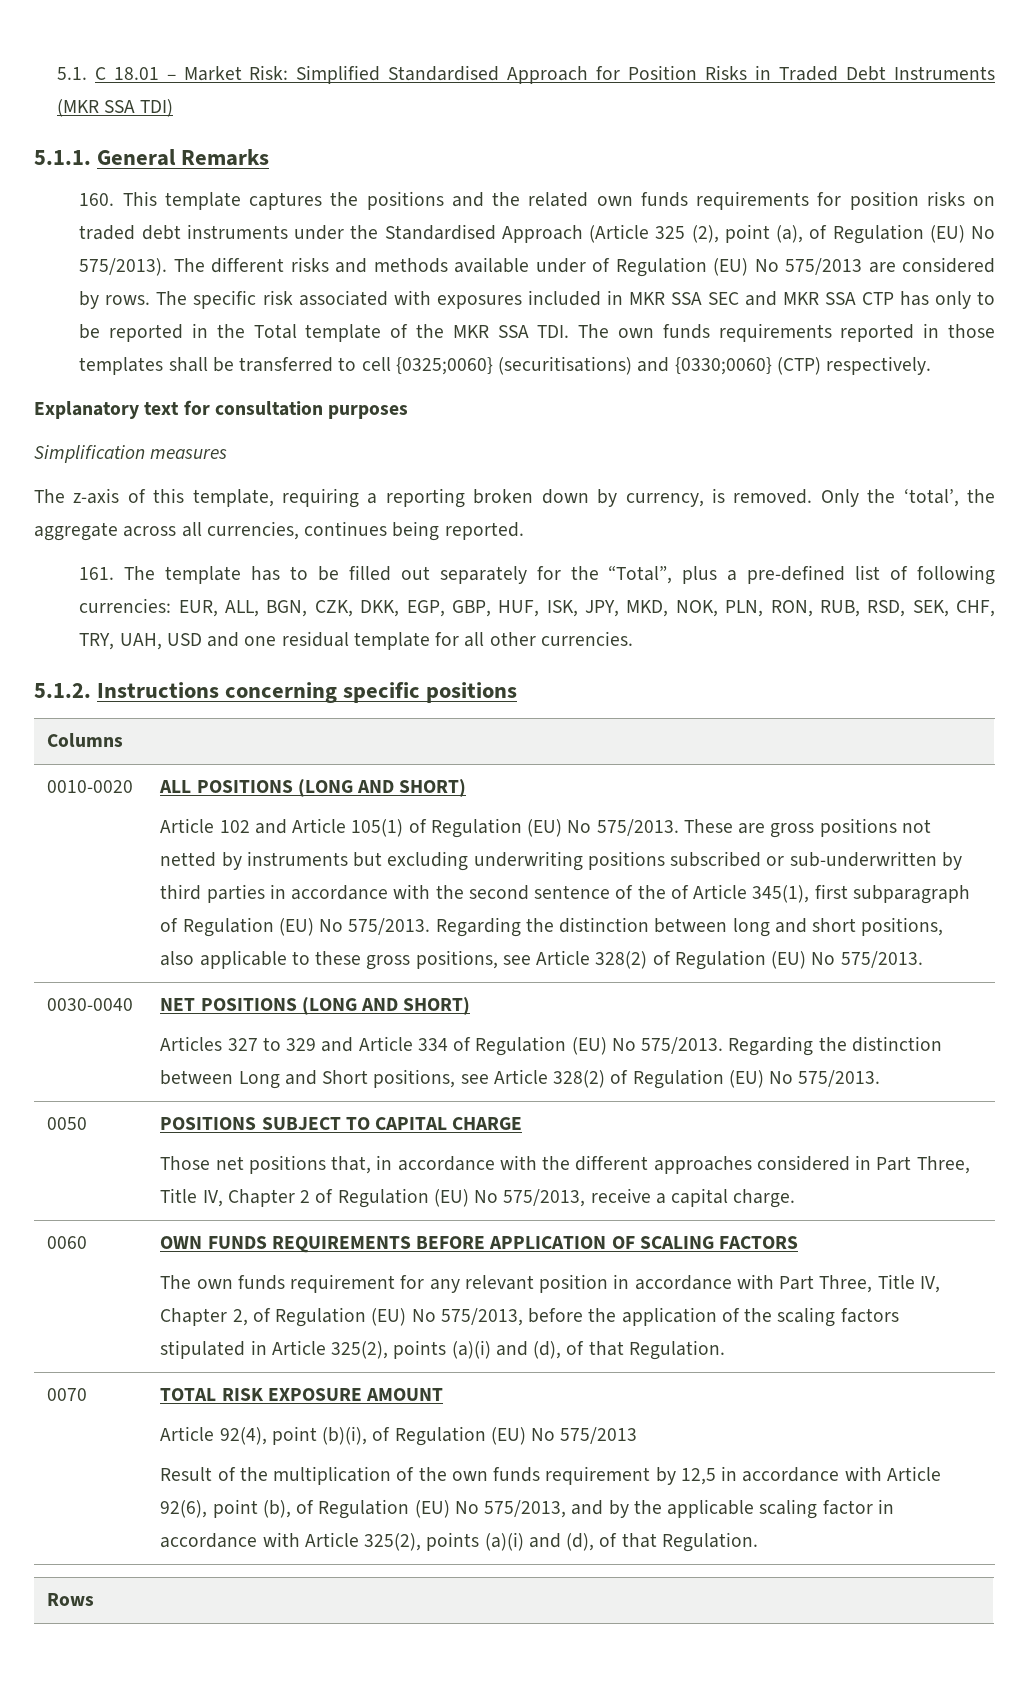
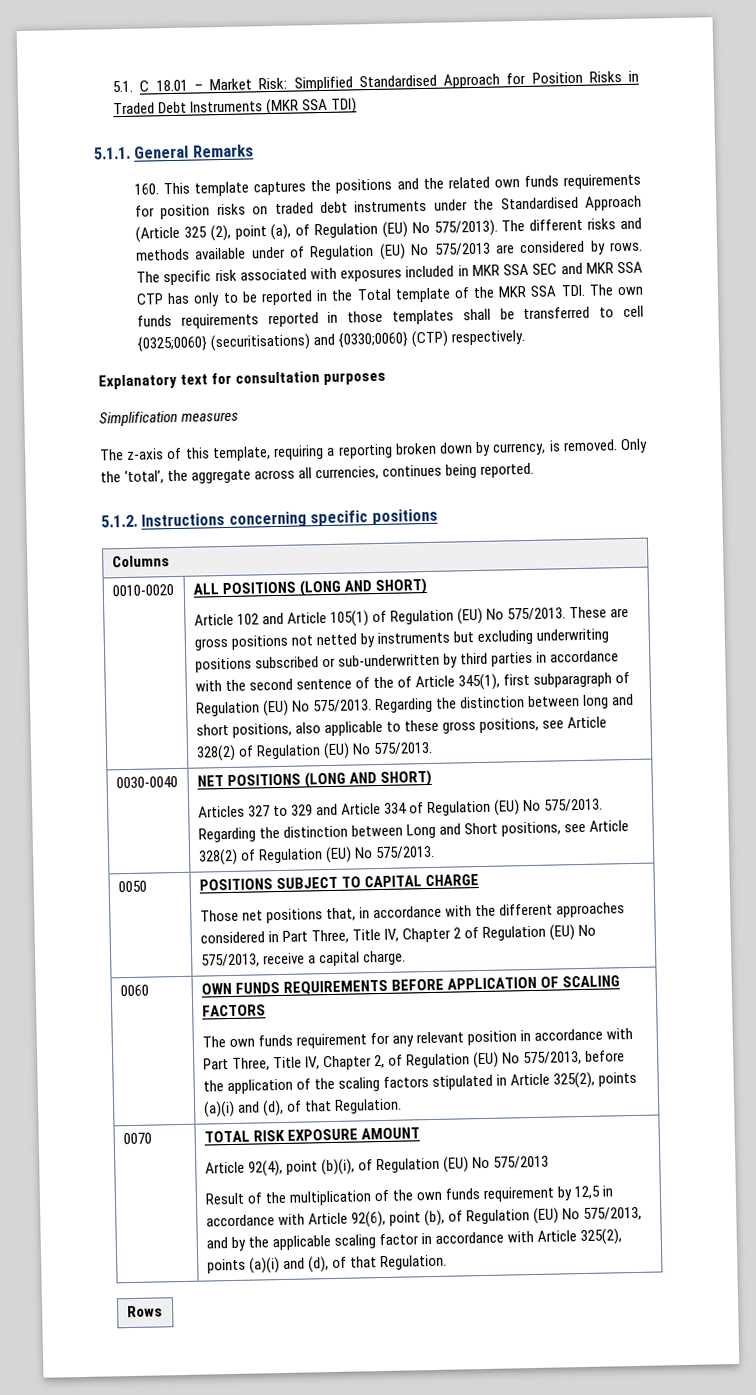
[79,565,996,585] [79,598,995,617] [79,631,634,650] // 161. The template has to be filled out separately for the “Total”, plus a pre-defined list of following currencies: EUR, ALL, BGN, CZK, DKK, EGP, GBP, HUF, ISK, JPY, MKD, NOK, PLN, RON, RUB, RSD, SEK, CHF, TRY, UAH, USD and one residual template for all other currencies. -> (535, 470) none

